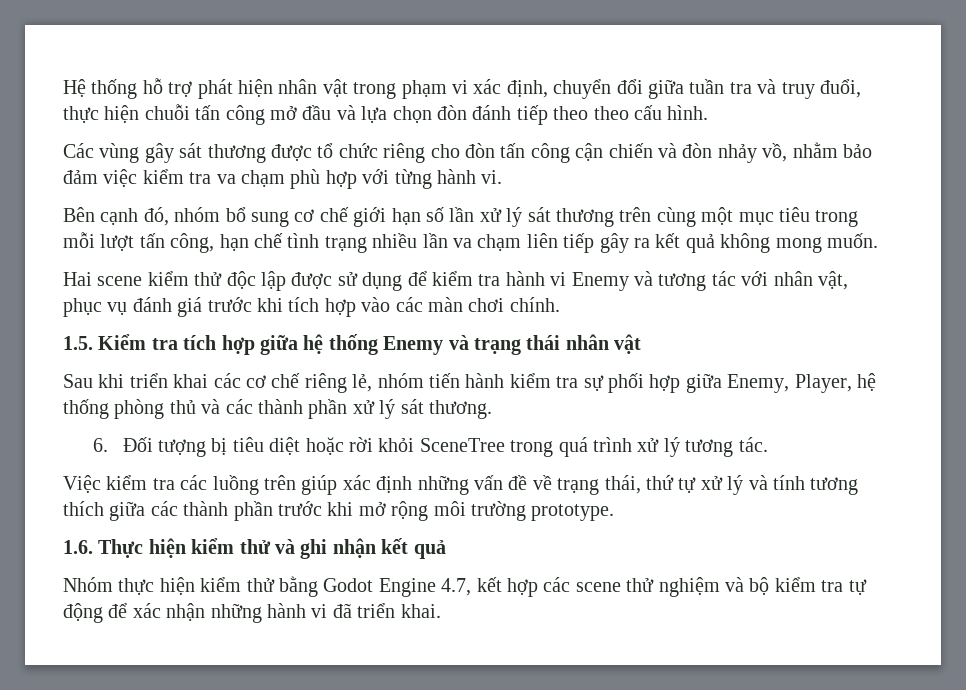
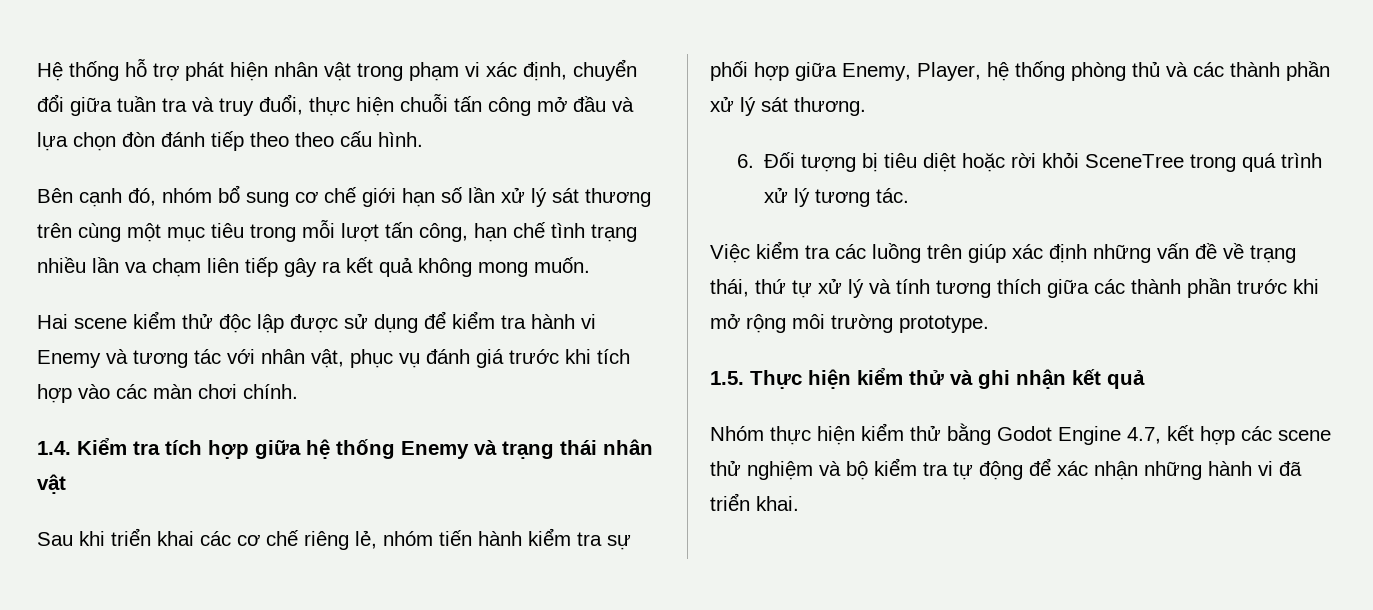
[63,142,872,163] [63,169,503,189] // Các vùng gây sát thương được tổ chức riêng cho đòn tấn công cận chiến và đòn nhảy vồ, nhằm bảo đảm việc kiểm tra va chạm phù hợp với từng hành vi. -> (423, 139) none
[63,336,93,350] 1.5. -> [37,441,71,455] 1.4.
[63,540,93,554] 1.6. -> [710,371,744,385] 1.5.

